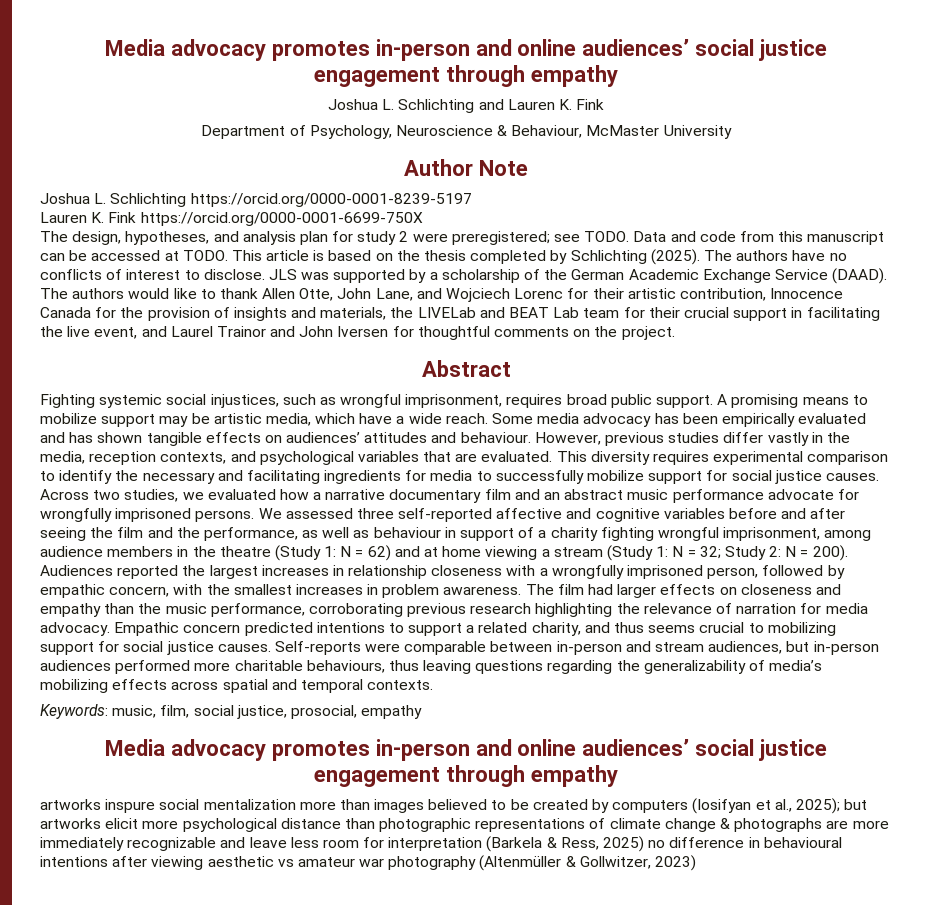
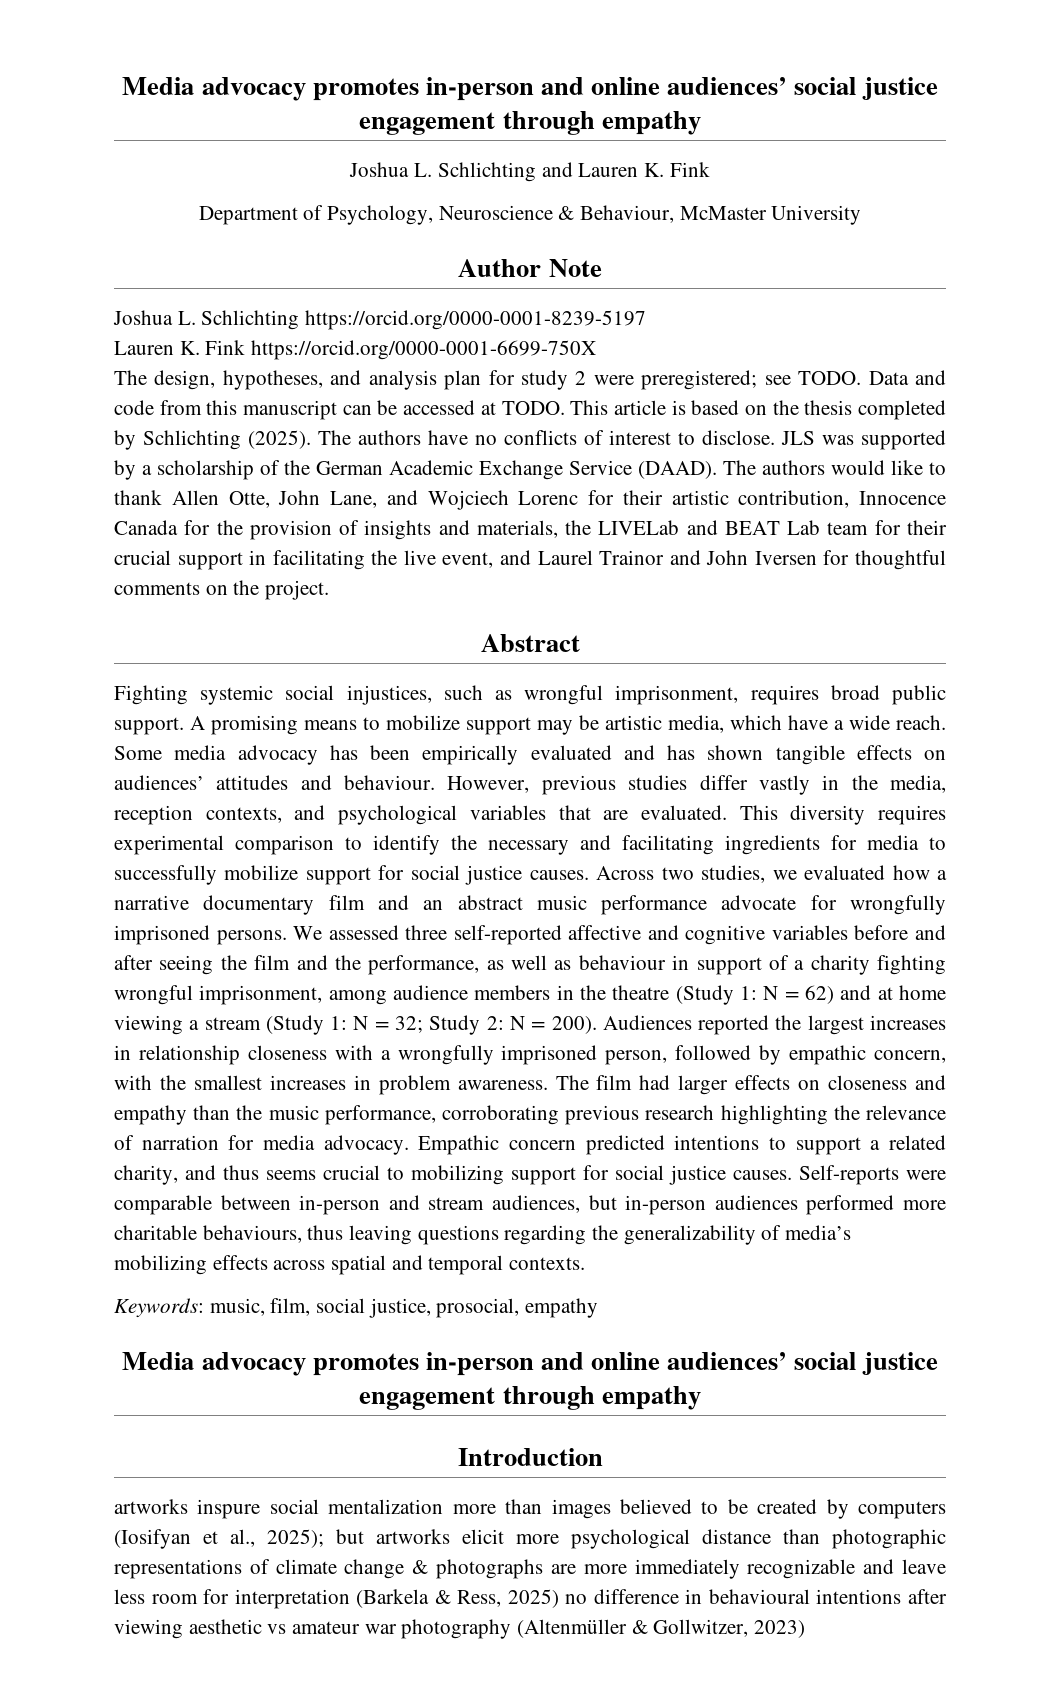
(618, 776) none -> [457,1448,603,1466] // Introduction

